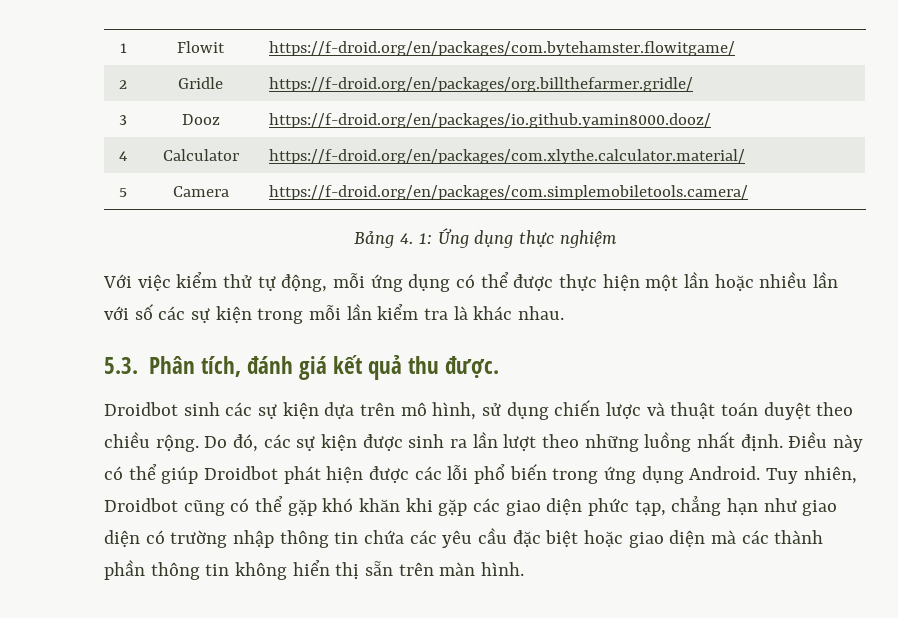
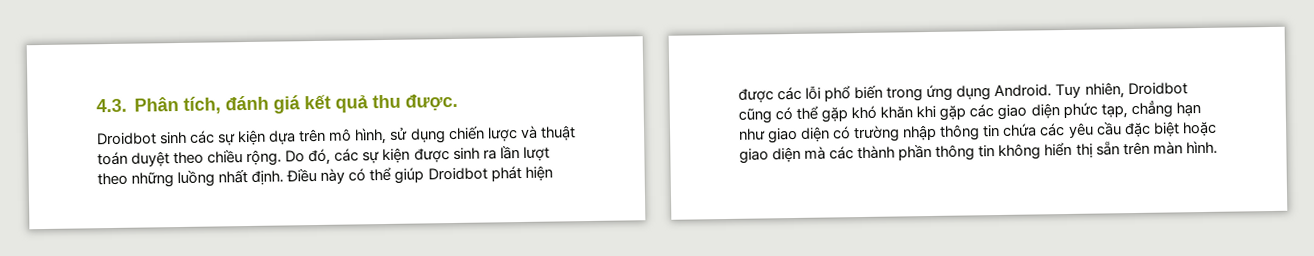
[119,43,127,53] [177,41,225,53] [269,41,736,56] [119,80,127,89] [178,77,223,89] [269,77,694,92] [119,115,127,125] [181,114,220,125] [269,113,712,128] [119,151,127,161] [162,149,239,161] [269,149,746,164] [119,188,127,197] [172,186,229,197] [269,185,749,200] [354,228,617,248] [103,272,839,292] [104,304,565,324] [104,357,138,374] 1 | Flowit | https://f-droid.org/en/packages/com.bytehamster.flowitgame/ // 2 | Gridle | https://f-droid.org/en/packages/org.billthefarmer.gridle/ // 3 | Dooz | https://f-droid.org/en/packages/io.github.yamin8000.dooz/ // 4 | Calculator | https://f-droid.org/en/packages/com.xlythe.calculator.material/ // 5 | Camera | https://f-droid.org/en/packages/com.simplemobiletools.camera/ // Bảng 4. 1: Ứng dụng thực nghiệm // Với việc kiểm thử tự động, mỗi ứng dụng có thể được thực hiện một lần hoặc nhiều lần với số các sự kiện trong mỗi lần kiểm tra là khác nhau. // 5.3. -> [96,98,127,113] 4.3.

